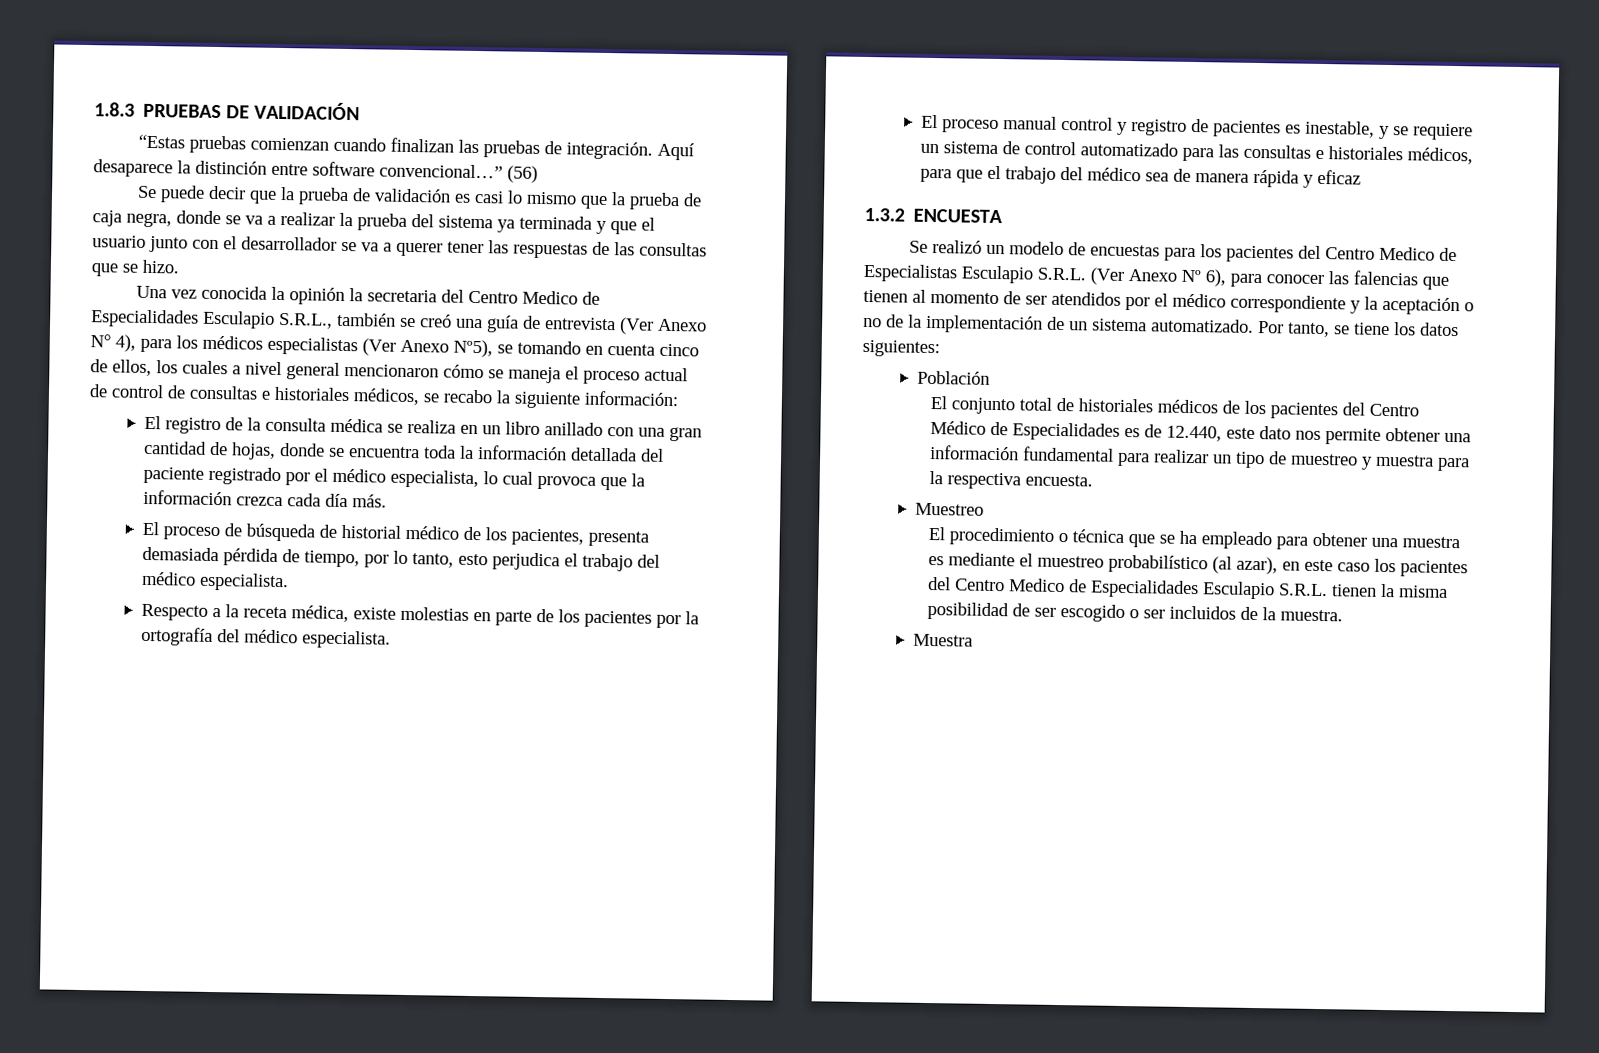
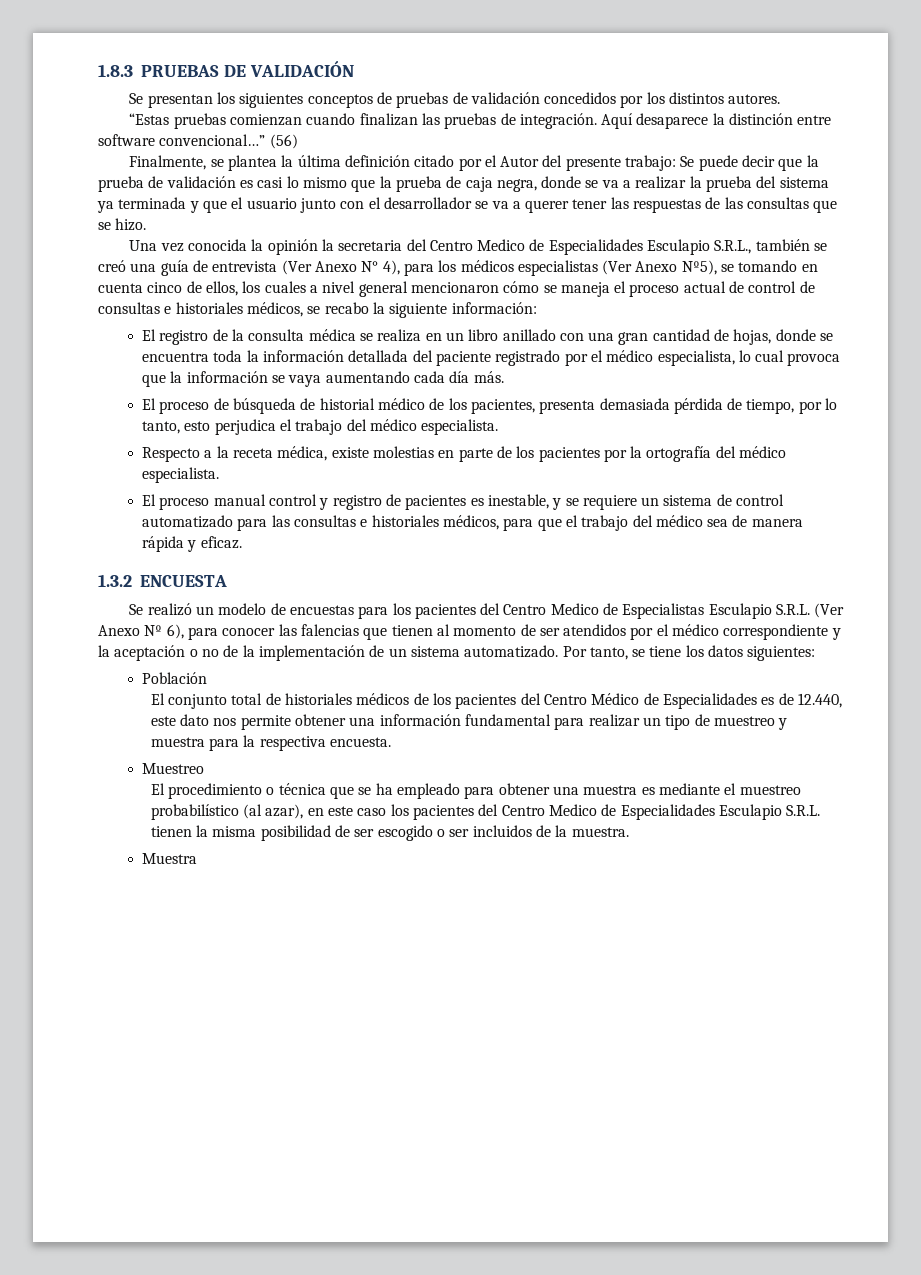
(361, 111) none -> [129,92,781,108] // Se presentan los siguientes conceptos de pruebas de validación concedidos por los distintos autores.
(538, 174) none -> [129,155,677,171] Finalmente, se plantea la última definición citado por el Autor del presente trabajo:
[235,496,283,507] crezca -> [271,371,410,387] se vaya aumentando
[1316,169,1361,185] eficaz -> [200,536,242,549] eficaz.

